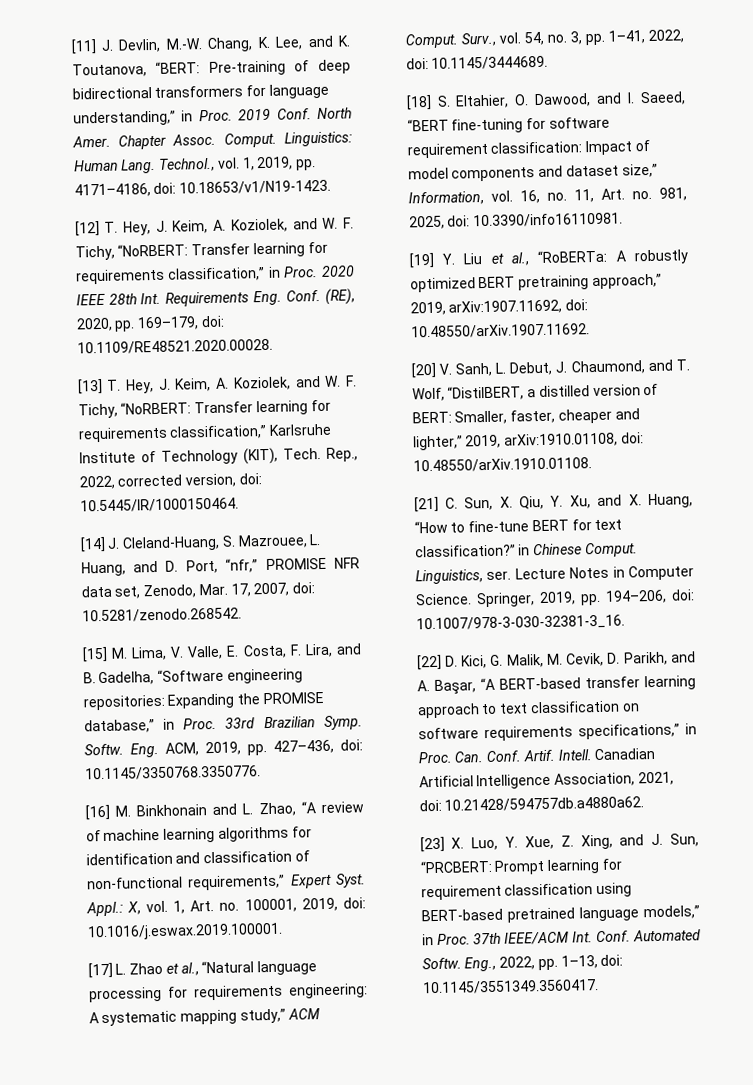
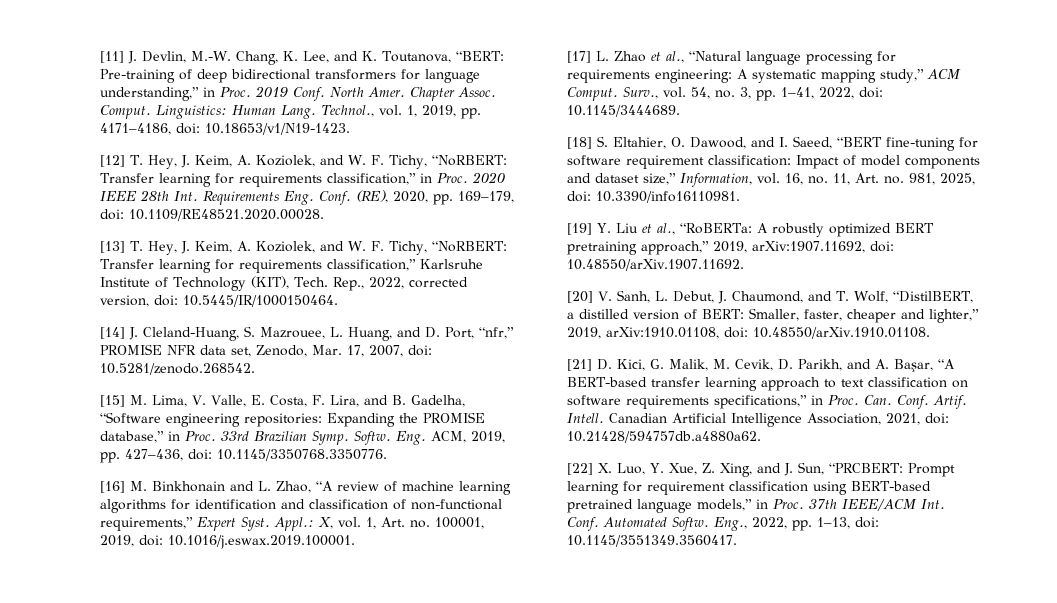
[444,493,693,511] [413,519,623,534] [414,542,638,558] [414,565,694,585] [414,589,695,608] [415,614,625,632] [416,654,442,671] C. Sun, X. Qiu, Y. Xu, and X. Huang, “How to fine-tune BERT for text classification?” in Chinese Comput. Linguistics, ser. Lecture Notes in Computer Science. Springer, 2019, pp. 194–206, doi: 10.1007/978-3-030-32381-3_16. // [22] -> (592, 365) none
[419,836,445,853] [23] -> [566,463,593,475] [22]

